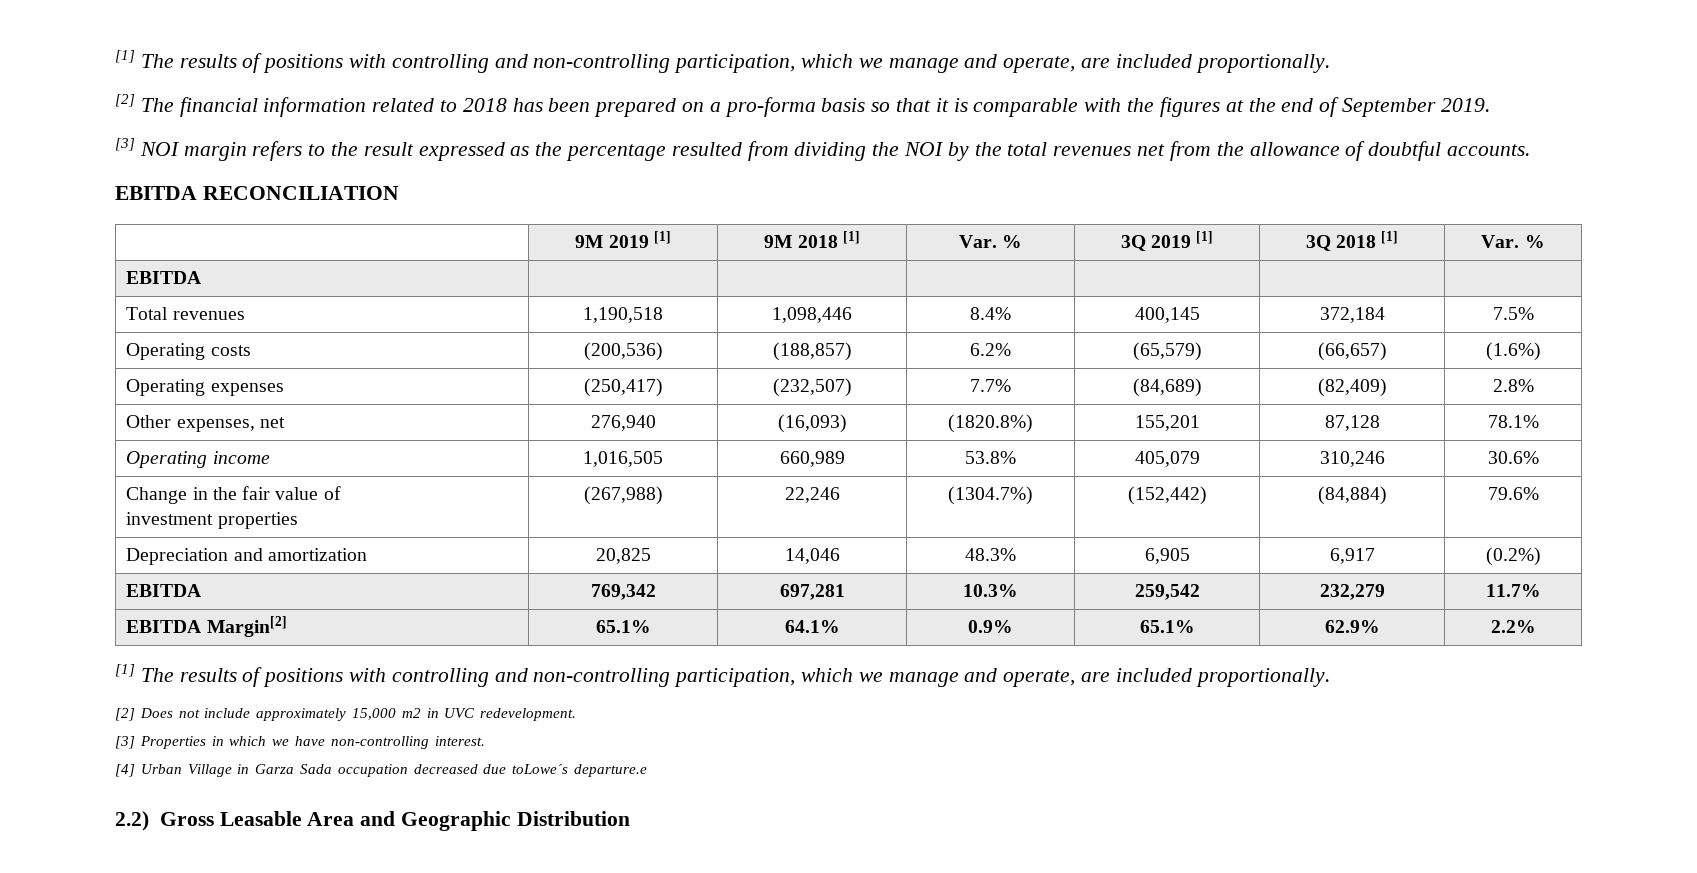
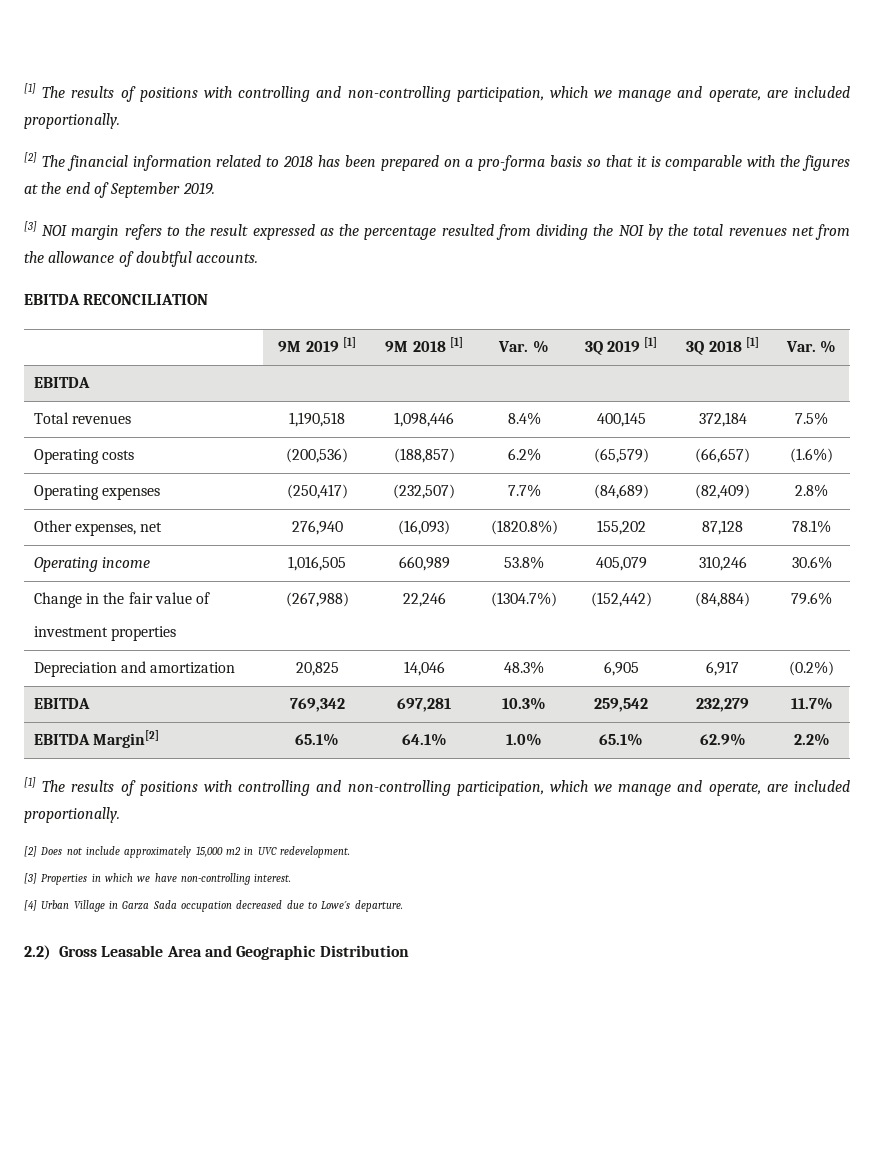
[1134,415,1200,431] 155,201 -> [596,520,646,535] 155,202
[968,620,1013,633] 0.9% -> [506,733,542,746] 1.0%
[512,764,648,777] toLowe´s departure.e -> [307,900,403,912] to Lowe´s departure.

